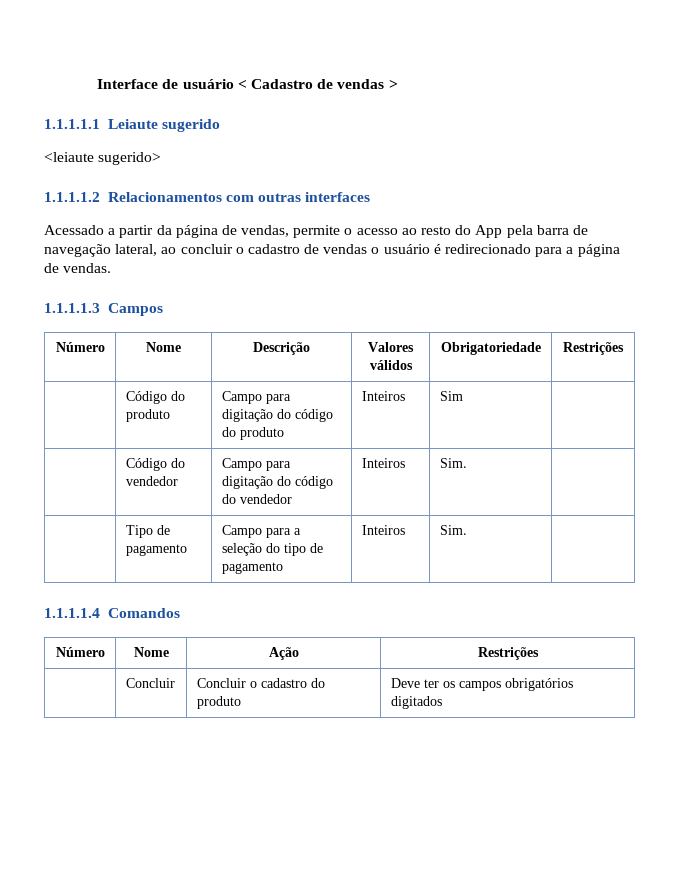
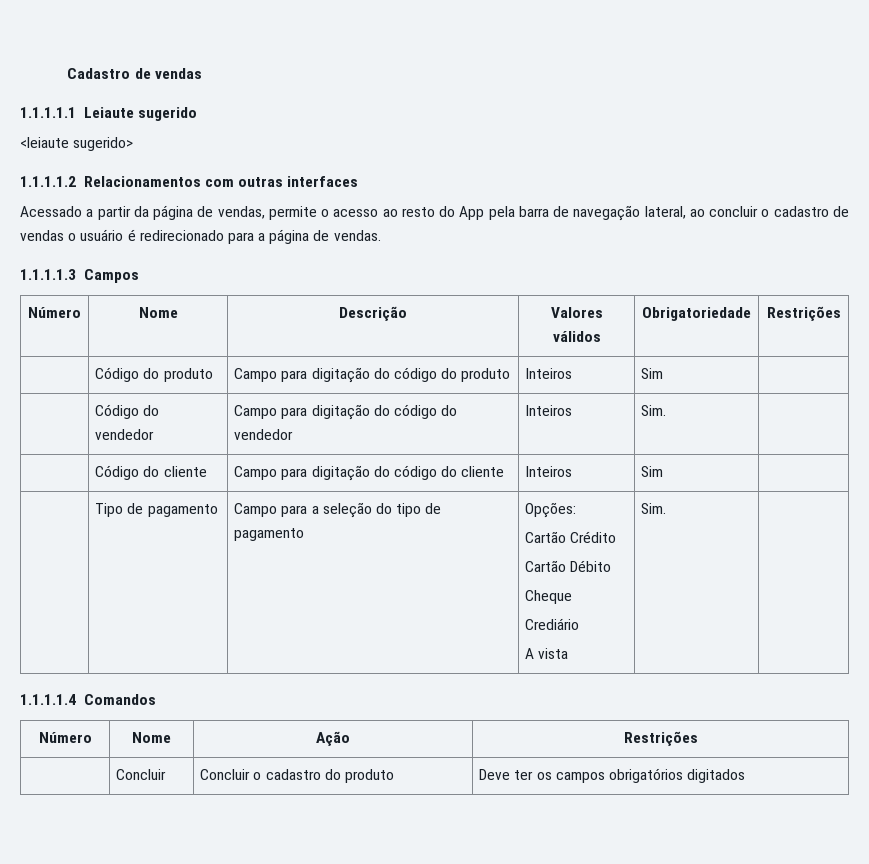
[97,79,247,89] Interface de usuário < -> (67, 73) none
[388,79,398,89] > -> (202, 73) none
(467, 463) none -> [95,465,207,480] [234,465,505,481] [525,466,573,477] [641,466,664,477] // | Código do cliente | Campo para digitação do código do cliente | Inteiros | Sim |
[361,525,405,535] Inteiros -> [525,502,577,518] [525,531,617,543] [525,560,612,572] [525,590,573,604] [525,618,580,630] [525,648,569,659] Opções: // Cartão Crédito // Cartão Débito // Cheque // Crediário // A vista

